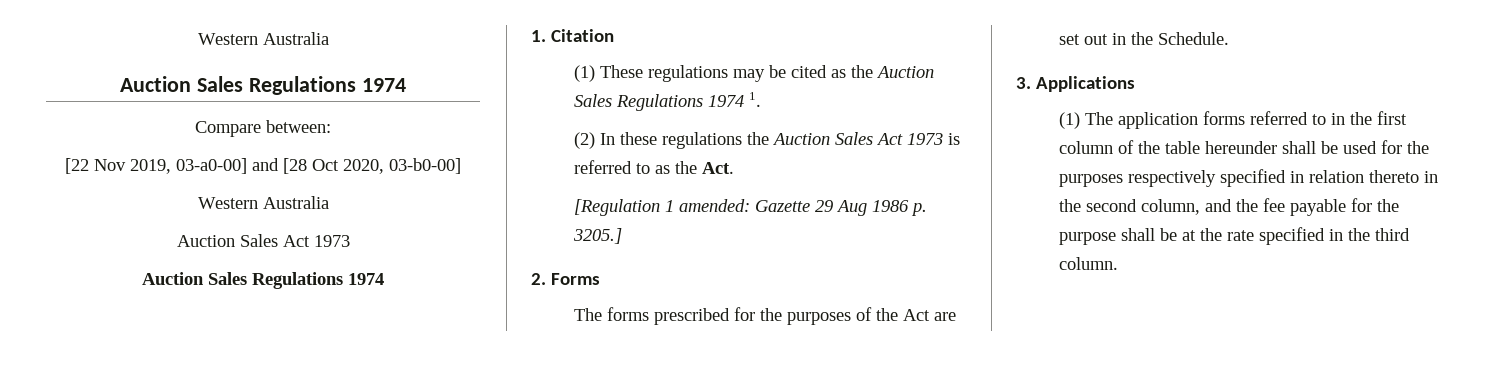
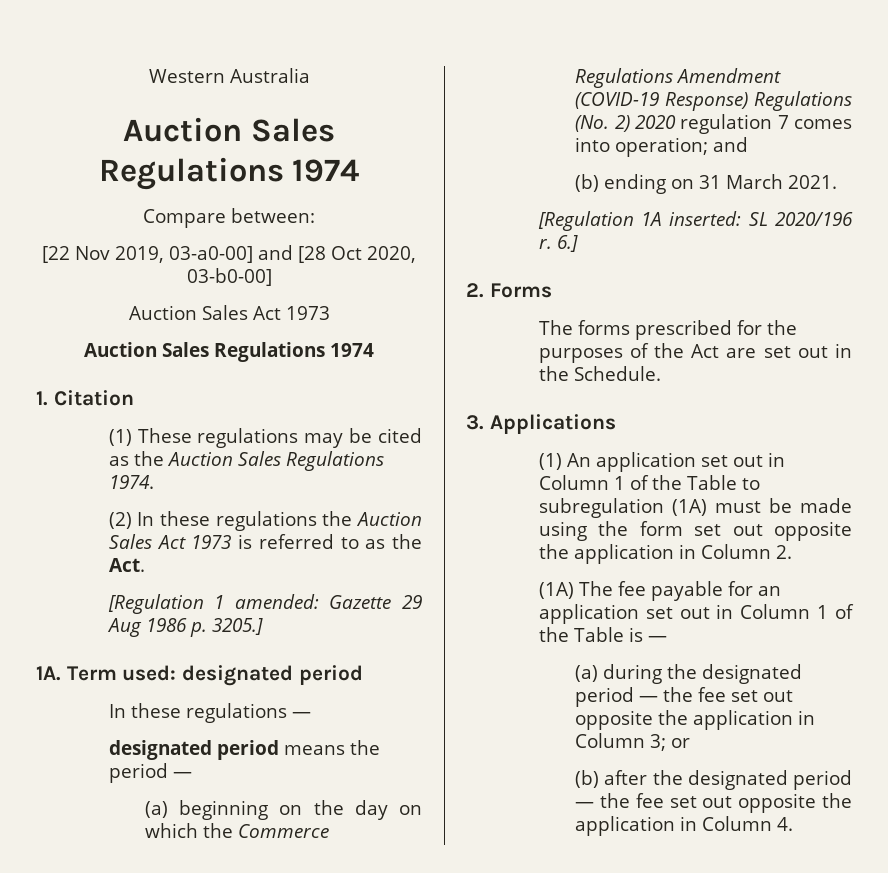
[197,196,329,209] // Western Australia -> (272, 277) none
[708,92,762,107] 1974 1. -> [108,475,154,489] 1974.
(623, 236) none -> [36,665,363,686] [108,703,311,723] [108,740,380,760] [108,763,192,783] [145,800,423,820] [145,823,330,838] [575,68,782,88] [575,91,852,111] [575,114,852,134] [575,137,749,157] [575,174,838,194] [537,211,853,231] [538,235,578,252] // 1A. Term used: designated period // In these regulations — // designated period means the period — // (a) beginning on the day on which the Commerce Regulations Amendment (COVID-19 Response) Regulations (No. 2) 2020 regulation 7 comes into operation; and // (b) ending on 31 March 2021. // [Regulation 1A inserted: SL 2020/196 r. 6.]
[1085,111,1408,129] [1059,140,1430,154] [1059,169,1439,187] [1059,198,1400,216] [1059,227,1411,245] [1059,257,1119,270] The application forms referred to in the first column of the table hereunder shall be used for the purposes respectively specified in relation thereto in the second column, and the fee payable for the purpose shall be at the rate specified in the third column. -> [566,452,785,472] [538,475,760,490] [538,498,852,518] [538,521,852,541] [538,544,792,564] [538,581,781,601] [538,604,854,624] [538,627,667,642] [575,664,803,684] [575,687,794,707] [575,710,816,730] [575,733,691,751] [575,770,852,790] [575,793,852,813] [575,816,794,836] An application set out in Column 1 of the Table to subregulation (1A) must be made using the form set out opposite the application in Column 2. // (1A) The fee payable for an application set out in Column 1 of the Table is — // (a) during the designated period — the fee set out opposite the application in Column 3; or // (b) after the designated period — the fee set out opposite the application in Column 4.

